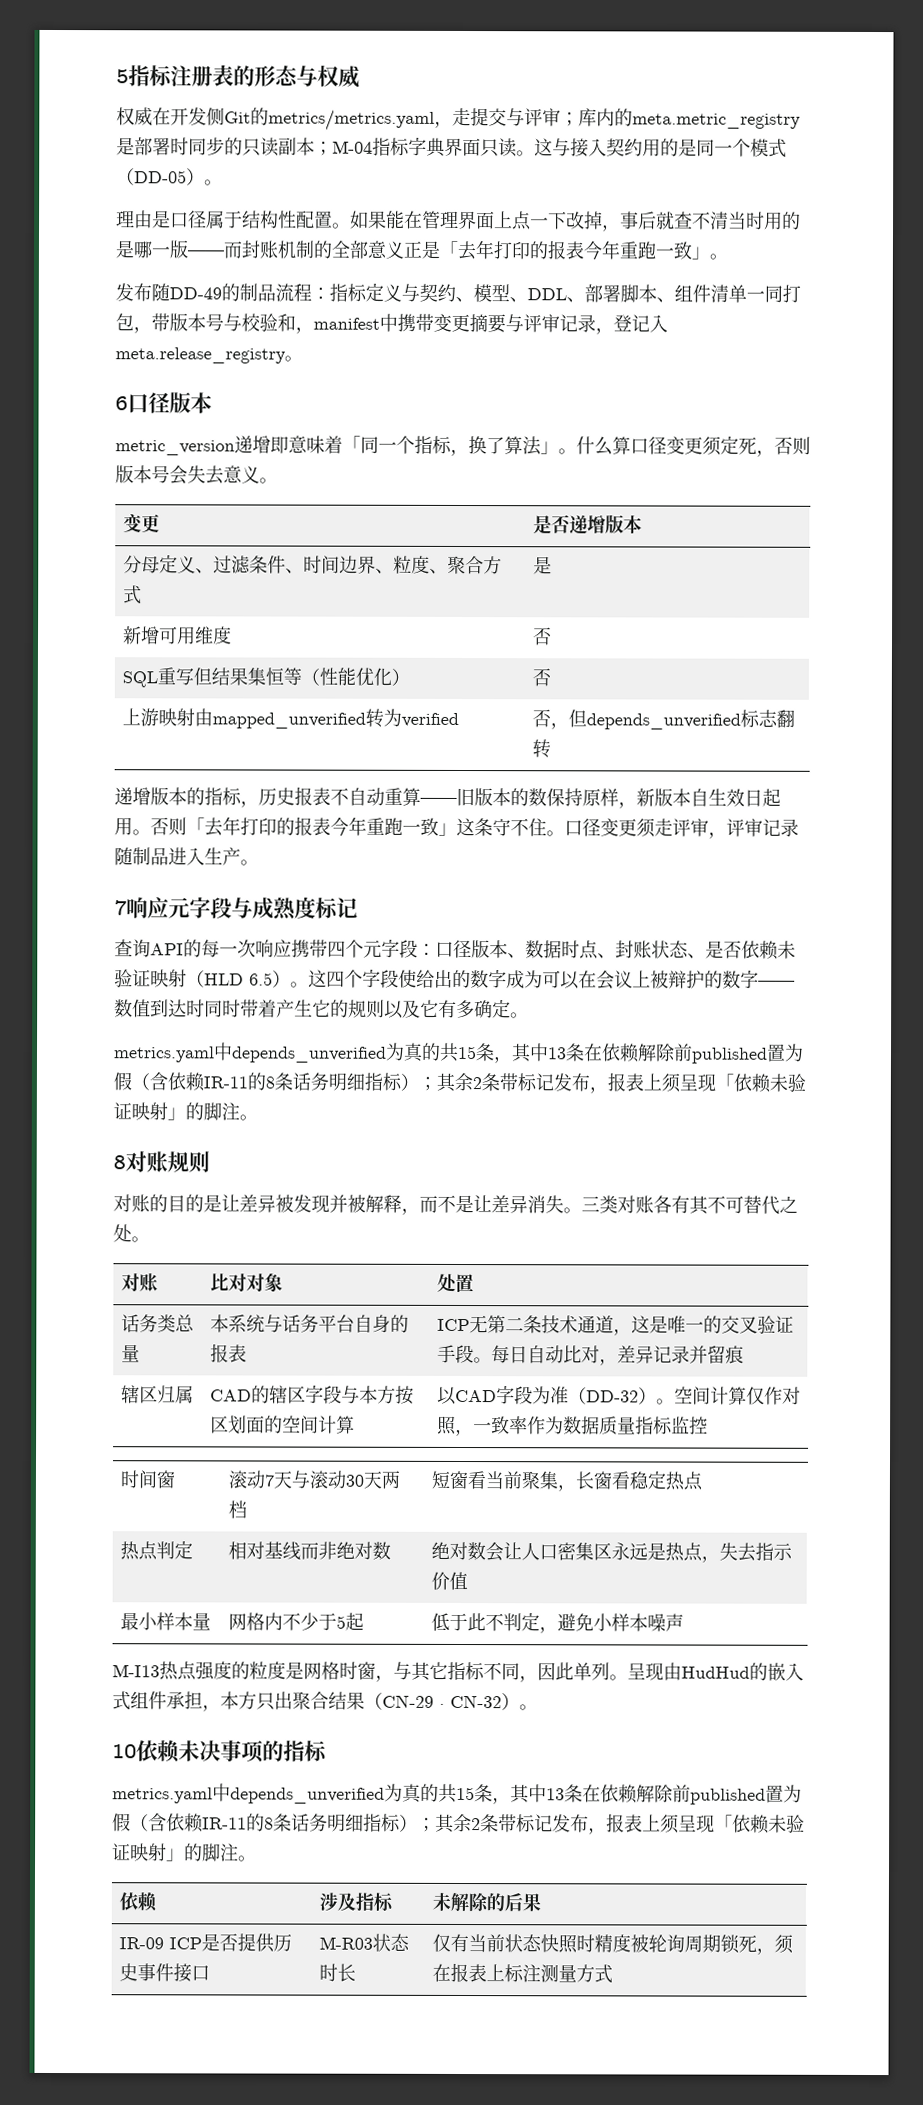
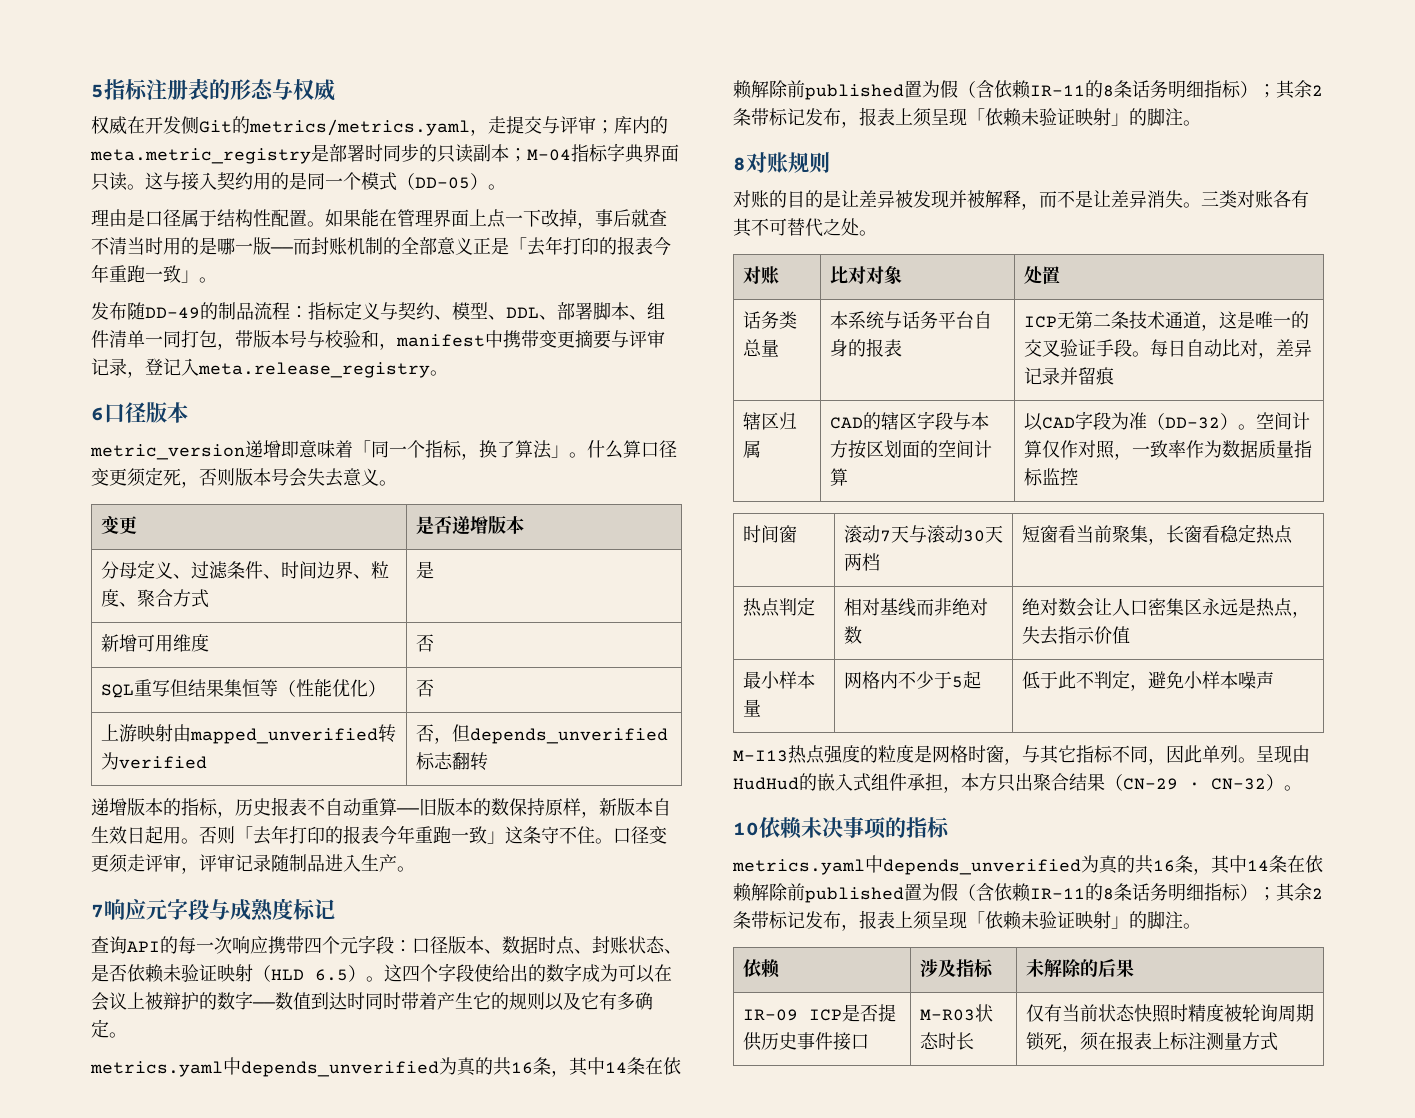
[457,1043,567,1064] 15条，其中13 -> [511,1057,627,1077] 16条，其中14
[456,1784,565,1805] 15条，其中13 -> [1153,855,1269,875] 16条，其中14

